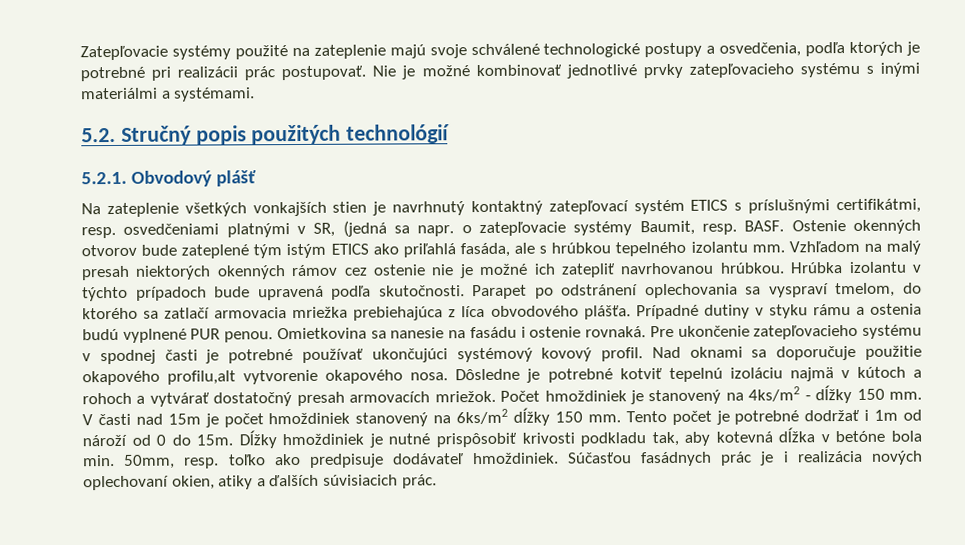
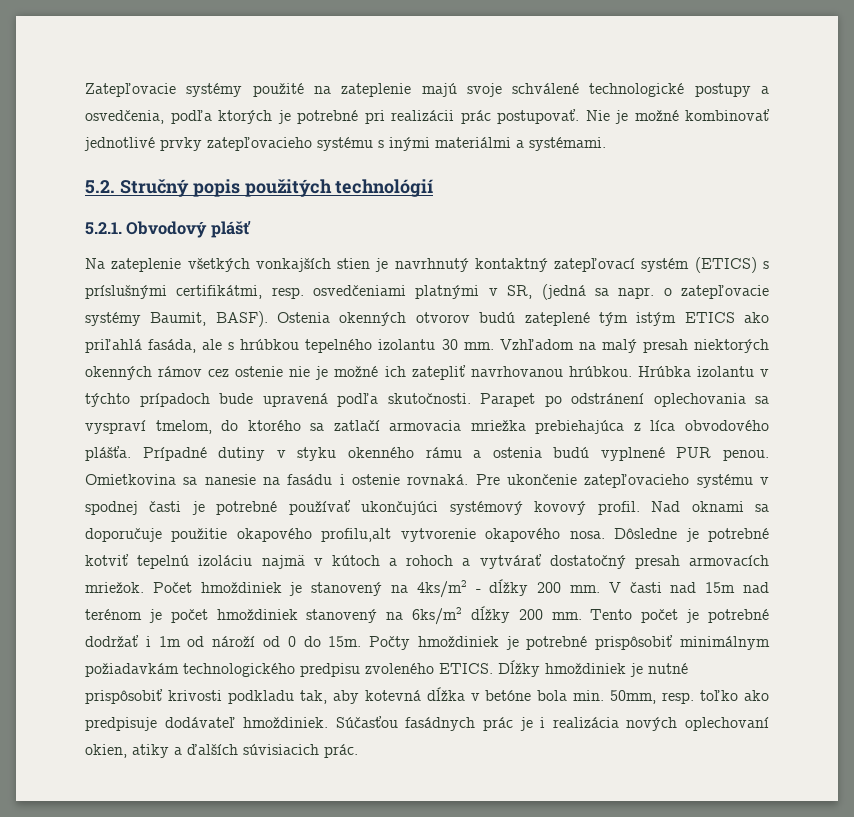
[690,199,729,211] ETICS -> [694,257,757,273] (ETICS)
[702,220,846,235] resp. BASF. Ostenie -> [215,311,331,327] BASF). Ostenia
[141,244,178,256] bude -> [479,312,516,323] budú
(748, 247) none -> [441,339,458,350] 30
(808, 311) none -> [347,447,414,458] okenného
[856,388,885,400] 150 -> [537,582,562,593] 200
(201, 419) none -> [742,582,769,593] [85,609,142,620] nad terénom
[554,411,583,423] 150 -> [518,609,543,620] 200
(234, 440) none -> [369,635,770,650] [85,663,493,677] Počty hmoždiniek je potrebné prispôsobiť minimálnym požiadavkám technologického predpisu zvoleného ETICS.

